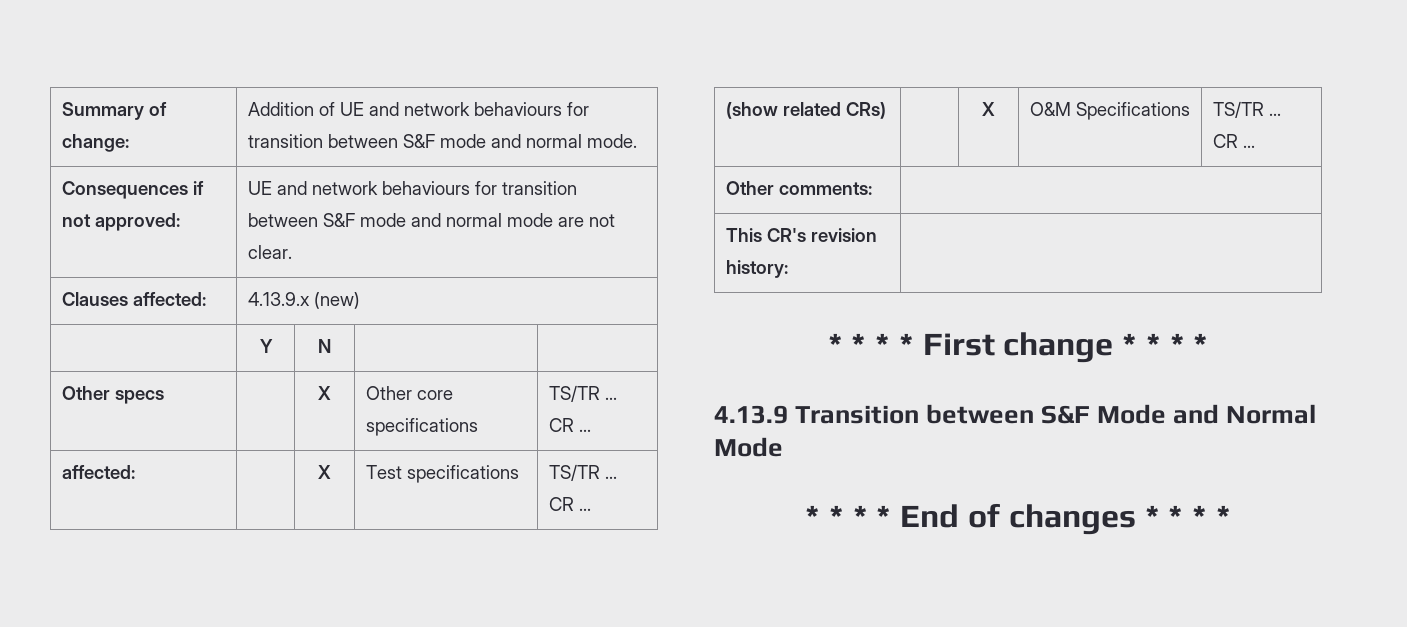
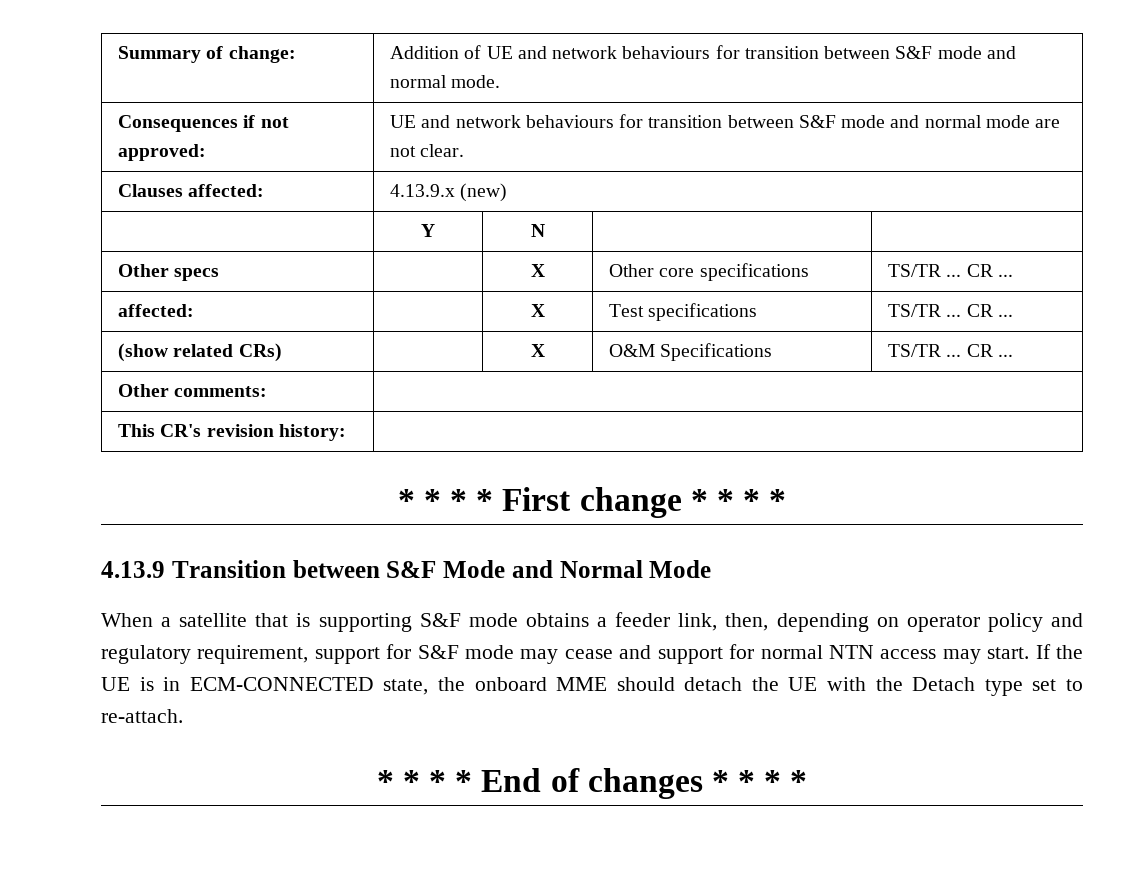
(783, 447) none -> [101,612,1083,632] [101,644,1083,664] [101,677,1084,696] [101,709,183,723] // When a satellite that is supporting S&F mode obtains a feeder link, then, depending on operator policy and regulatory requirement, support for S&F mode may cease and support for normal NTN access may start. If the UE is in ECM-CONNECTED state, the onboard MME should detach the UE with the Detach type set to re-attach.

